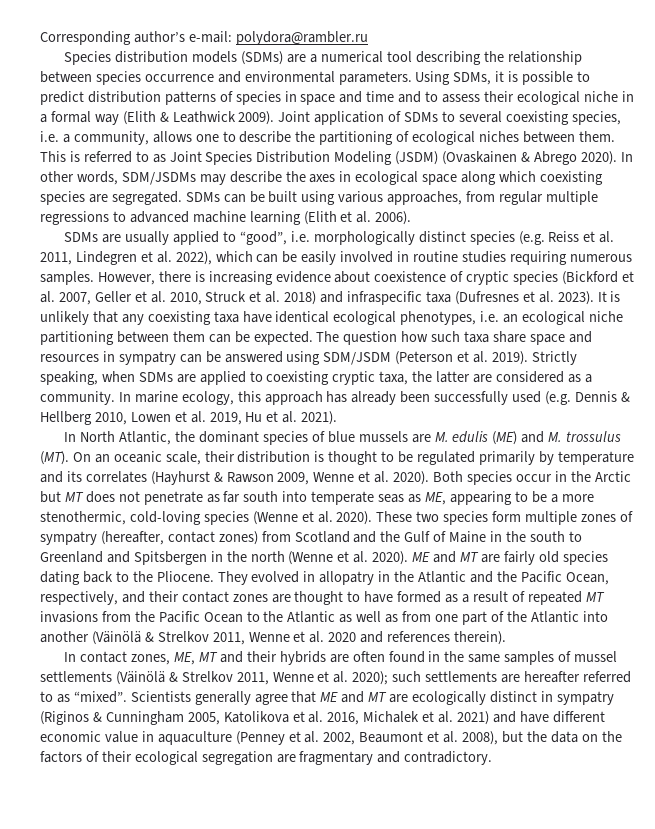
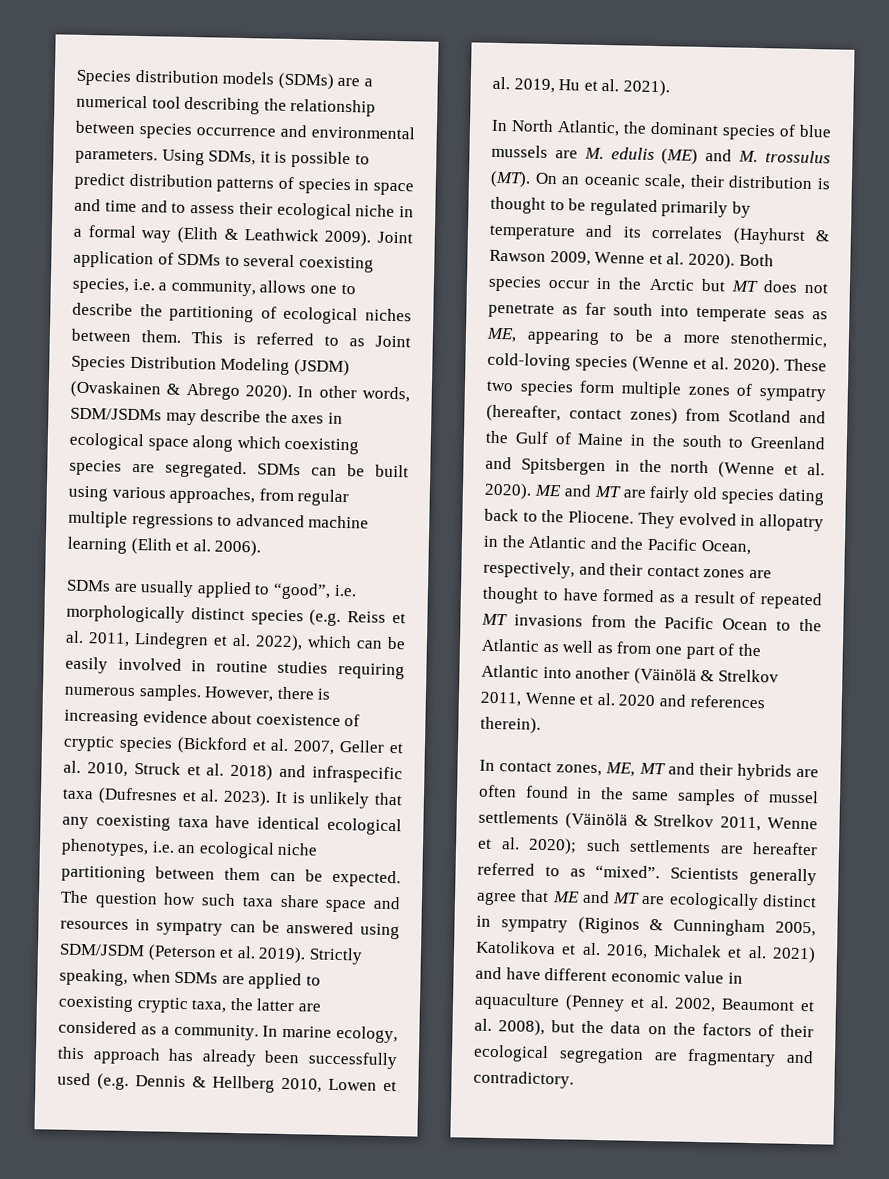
[40,31,368,45] Corresponding author’s e-mail: polydora@rambler.ru // -> (76, 77) none

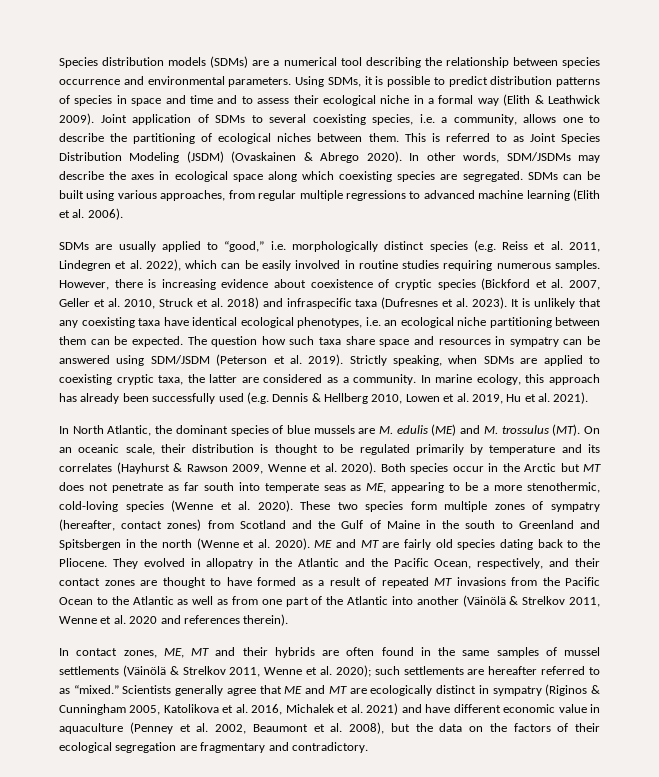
[272,582,331,600] “good”, -> [224,241,265,252] “good,”
[595,864,661,879] “mixed”. -> [73,685,119,694] “mixed.”

